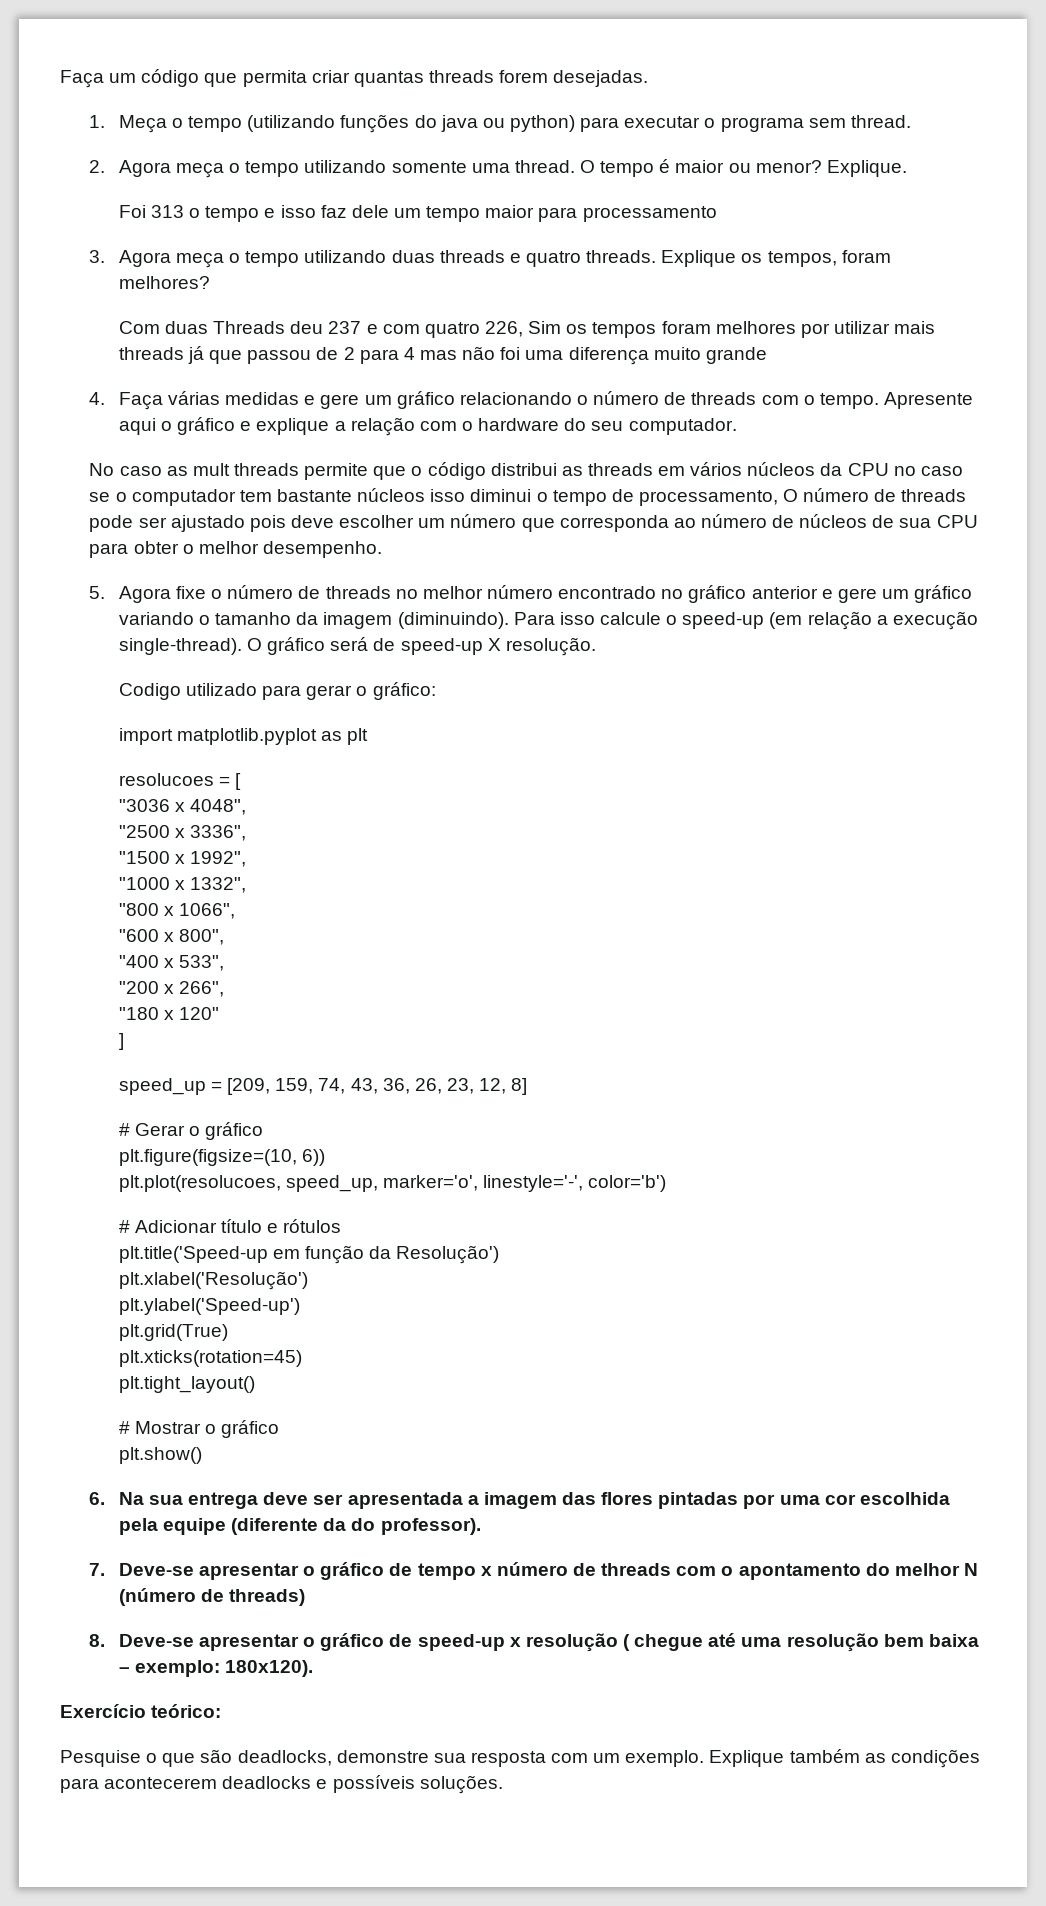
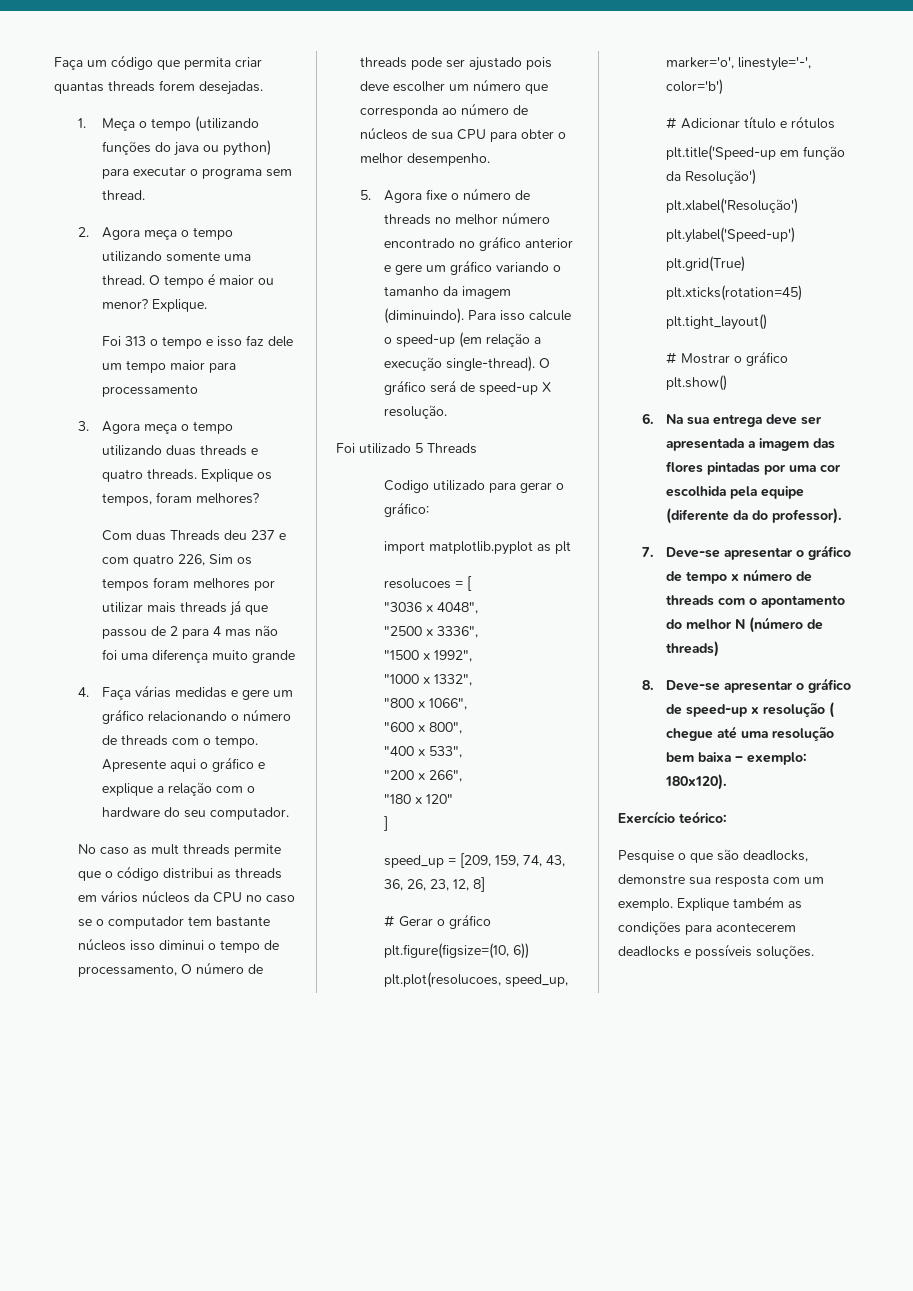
(596, 646) none -> [336,443,477,454] // Foi utilizado 5 Threads

